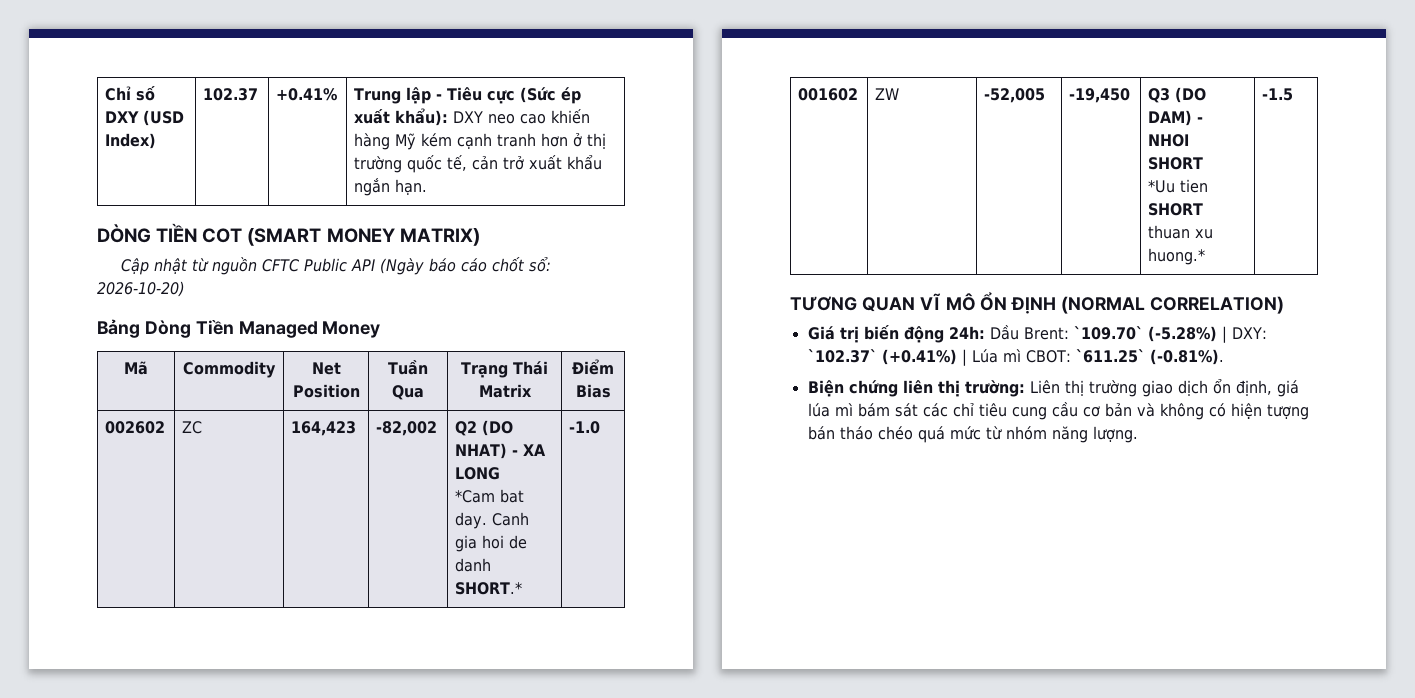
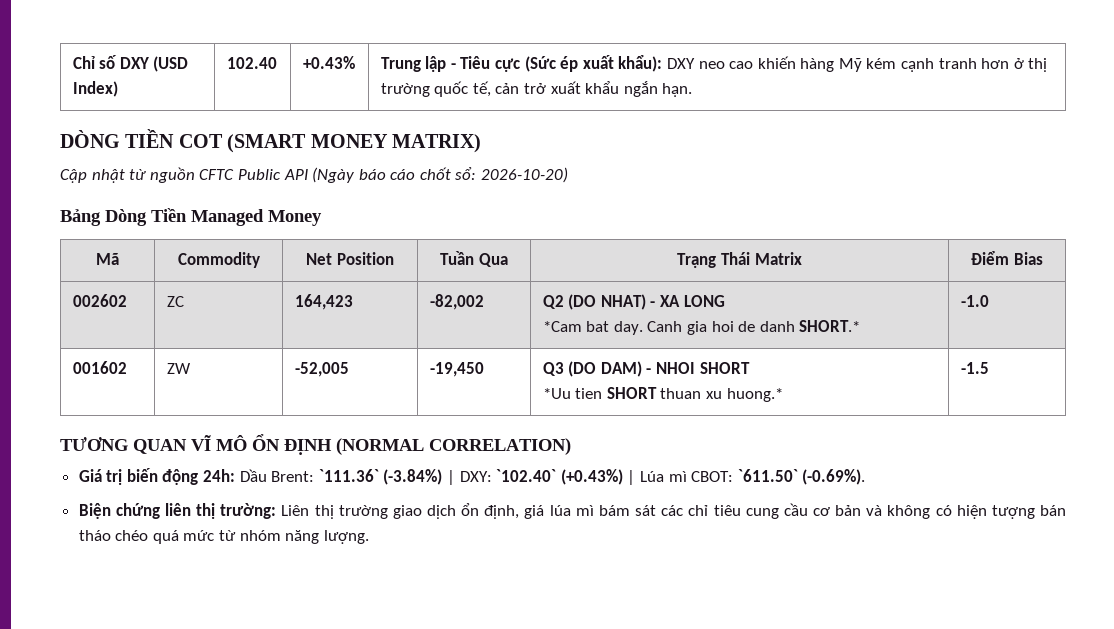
[203,88,259,101] [276,88,338,101] 102.37 | +0.41% -> [226,57,277,69] [302,56,355,69] 102.40 | +0.43%
[1073,326,1267,343] [807,349,957,365] `109.70` (-5.28%) | DXY: `102.37` (+0.41%) -> [318,469,623,485] `111.36` (-3.84%) | DXY: `102.40` (+0.43%)
[1075,349,1224,365] `611.25` (-0.81%). -> [737,469,866,485] `611.50` (-0.69%).

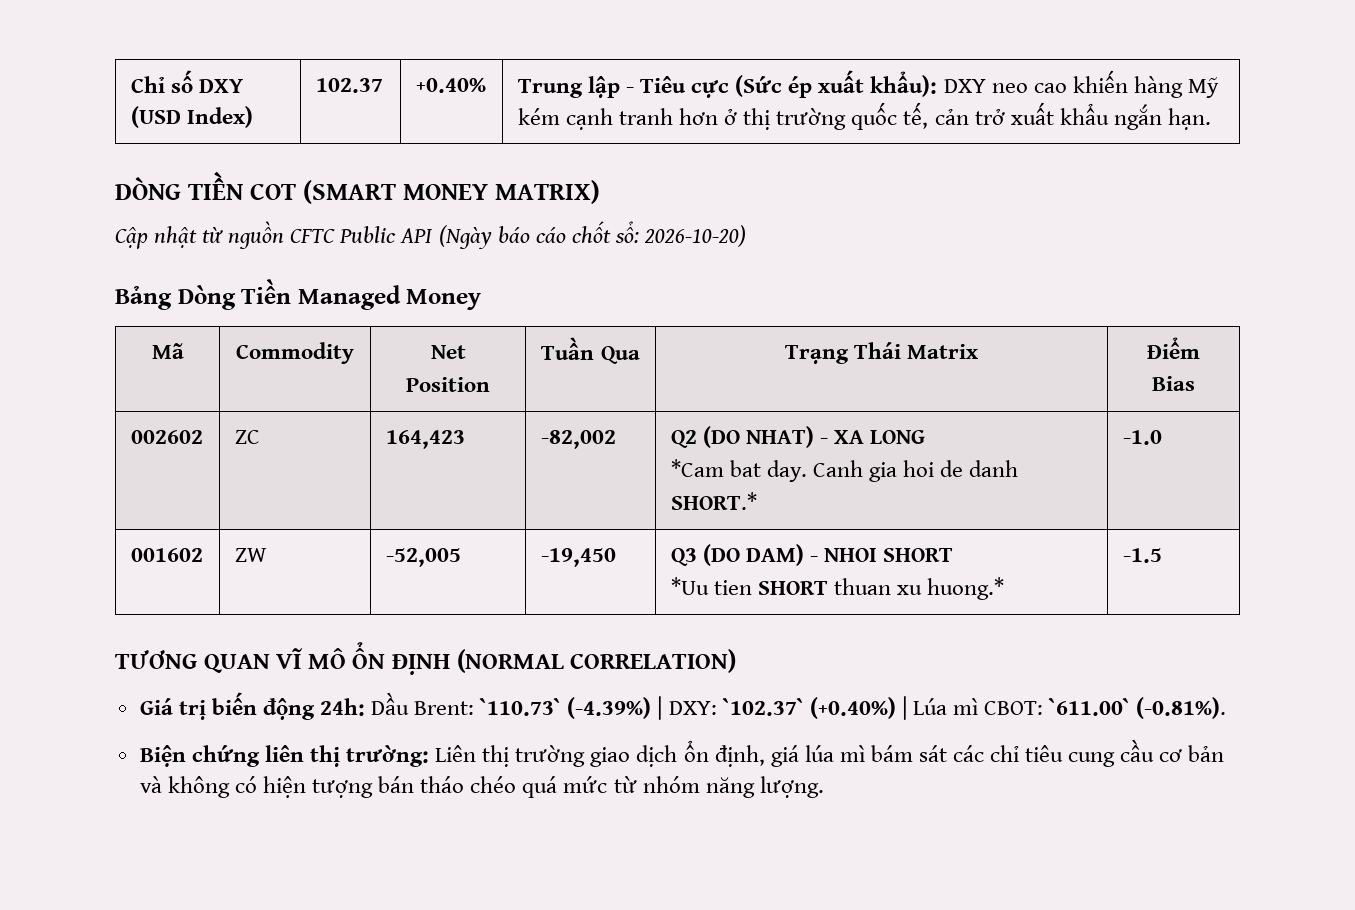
[226,57,277,69] [302,56,355,69] 102.40 | +0.43% -> [315,78,383,93] [415,77,486,93] 102.37 | +0.40%
[318,469,623,485] `111.36` (-3.84%) | DXY: `102.40` (+0.43%) -> [479,696,896,720] `110.73` (-4.39%) | DXY: `102.37` (+0.40%)
[737,469,866,485] `611.50` (-0.69%). -> [1048,697,1227,719] `611.00` (-0.81%).

